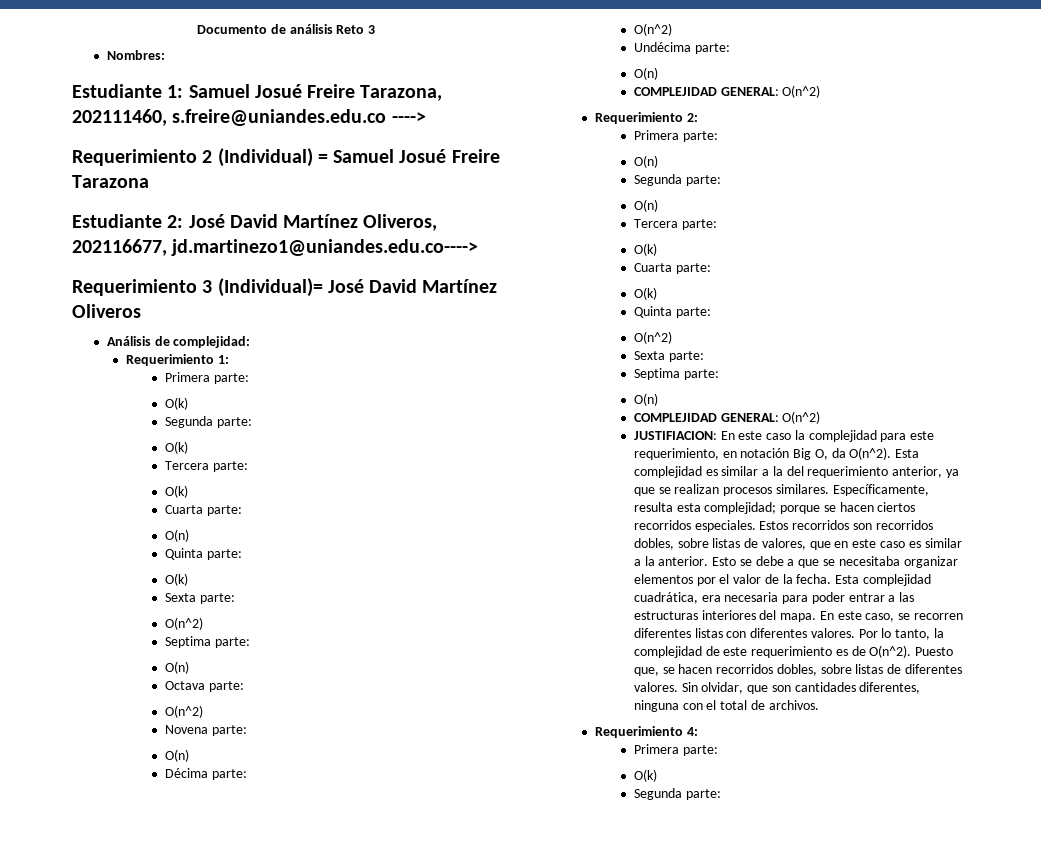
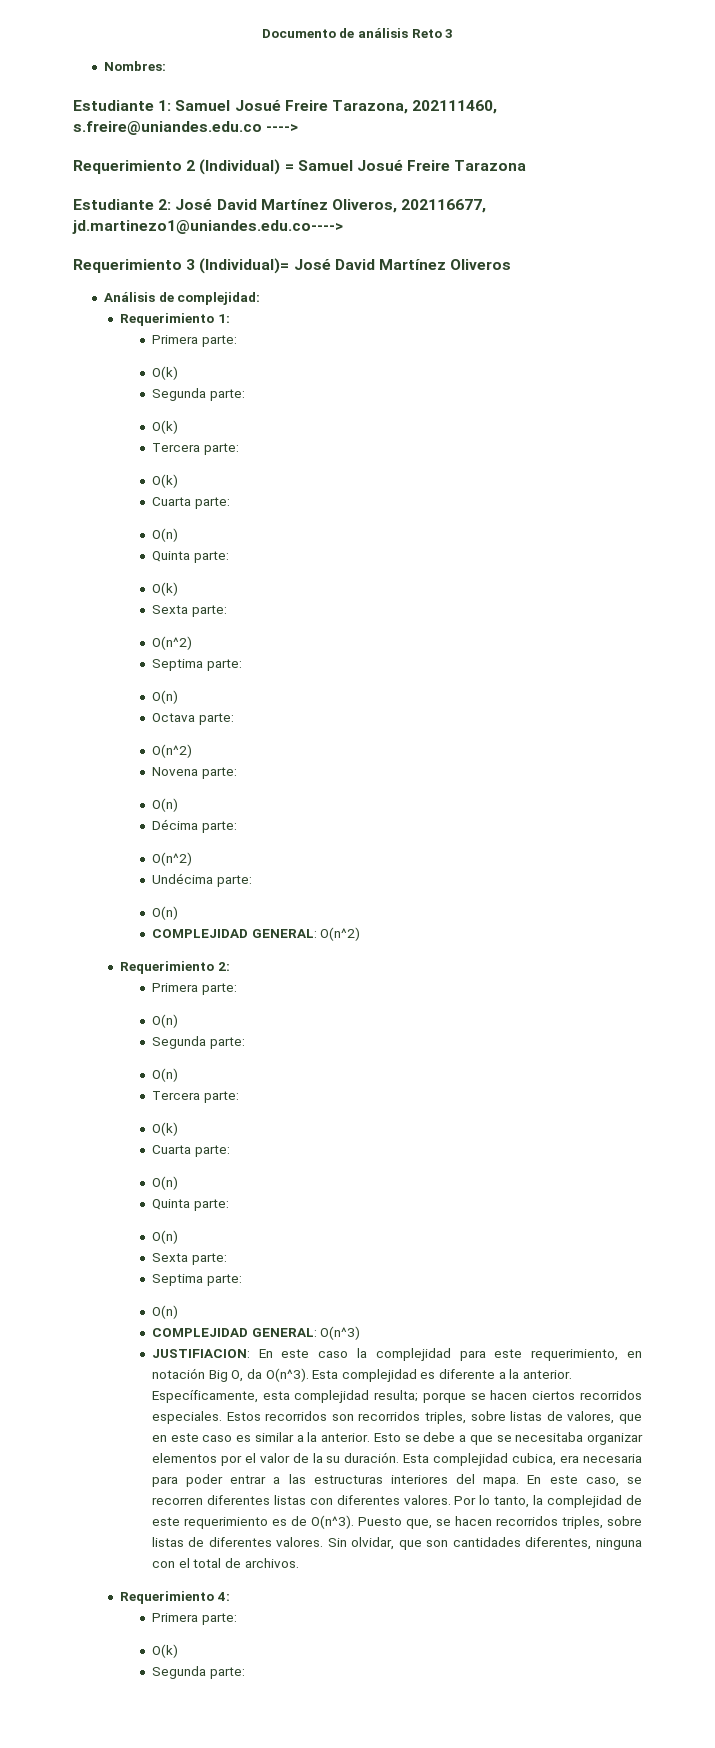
[633,287,657,300] [633,306,711,318] [633,331,672,344] O(k) // Quinta parte: // O(n^2) -> [151,1176,178,1190] [151,1199,229,1211] [151,1230,178,1244] O(n) // Quinta parte: // O(n)
[782,411,821,424] O(n^2) -> [320,1326,361,1340] O(n^3)
[849,447,892,460] O(n^2). -> [265,1368,309,1382] O(n^3).
[721,466,959,478] [633,484,929,496] [633,502,777,514] similar a la del requerimiento anterior, ya que se realizan procesos similares. Específicamente, resulta esta complejidad; -> [439,1369,573,1379] [151,1390,419,1403] diferente a la anterior. Específicamente, esta complejidad resulta;
[633,538,674,550] dobles, -> [424,1411,466,1424] triples,
[796,574,931,586] [633,592,698,604] fecha. Esta complejidad cuadrática, -> [326,1452,557,1466] su duración. Esta complejidad cubica,
[869,645,912,658] O(n^2). -> [310,1515,354,1529] O(n^3).
[776,664,817,676] dobles, -> [561,1516,603,1529] triples,

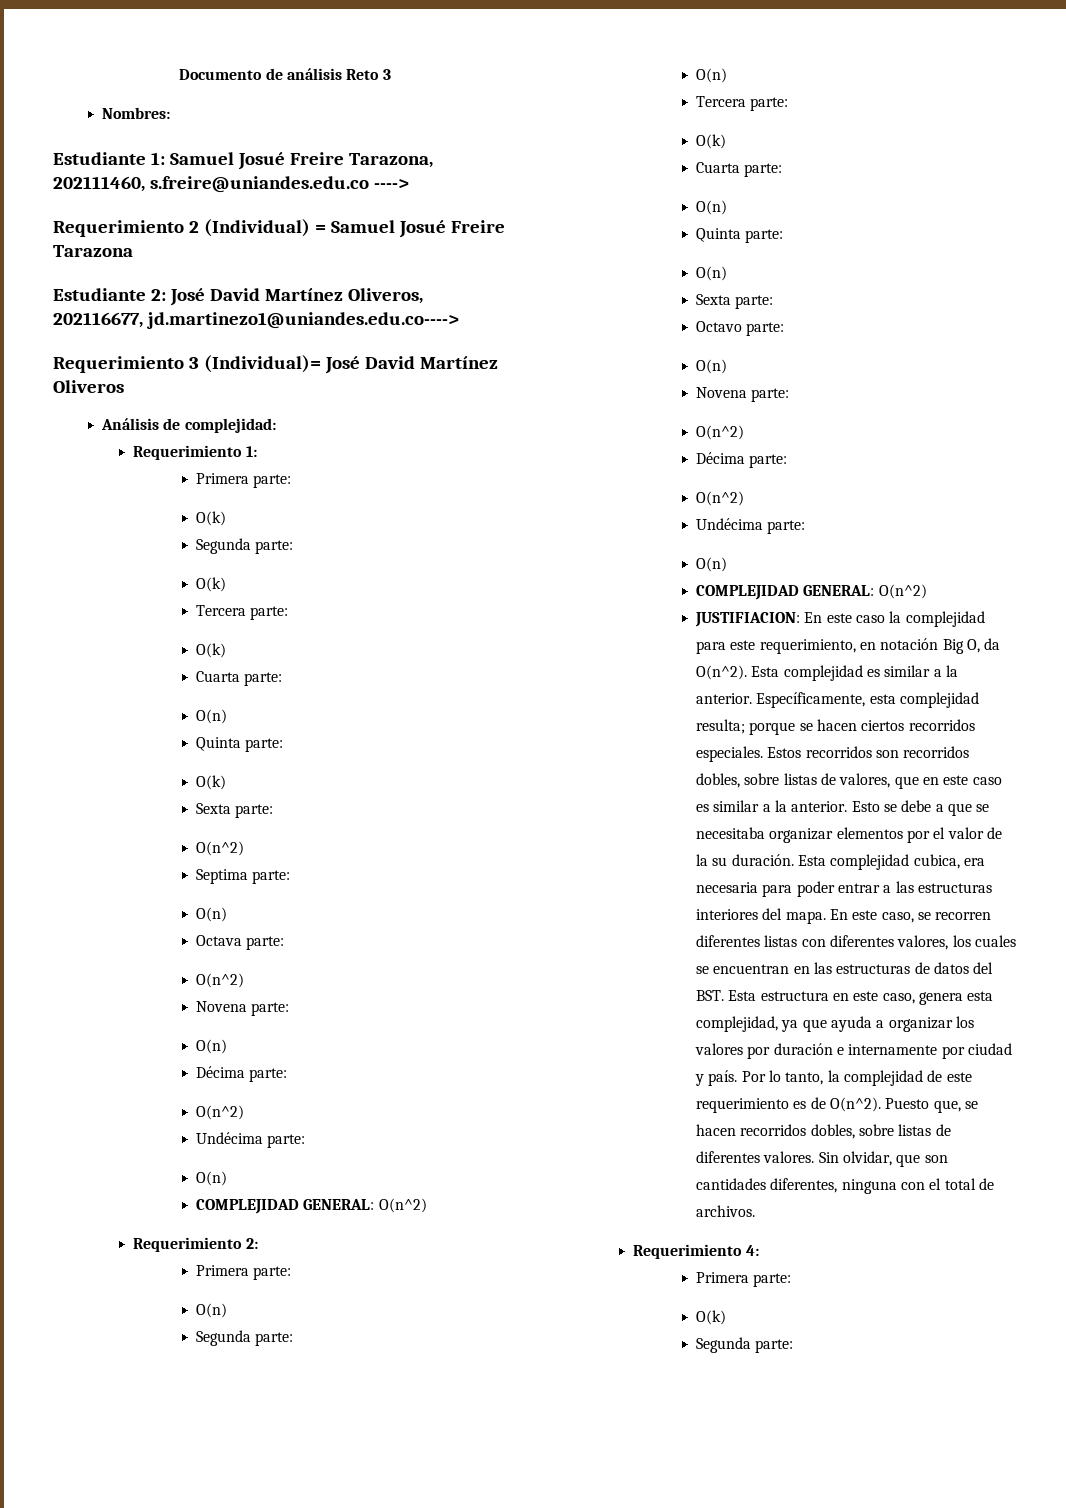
[151,1274,242,1286] [151,1305,178,1319] [151,1326,361,1340] Septima parte: // O(n) // COMPLEJIDAD GENERAL: O(n^3) -> [696,321,785,336] [696,359,728,374] [696,387,790,402] [696,425,745,440] [696,452,788,468] [696,491,745,506] [696,518,806,534] [696,557,728,572] [696,584,927,600] Octavo parte: // O(n) // Novena parte: // O(n^2) // Décima parte: // O(n^2) // Undécima parte: // O(n) // COMPLEJIDAD GENERAL: O(n^2)
[265,1368,309,1382] O(n^3). -> [696,665,748,680] O(n^2).
[439,1369,496,1379] diferente -> [884,665,931,677] similar
[424,1411,466,1424] triples, -> [696,773,741,788] dobles,
[403,1495,451,1505] valores. -> [897,935,1016,950] [696,962,994,974] [696,990,994,1005] [696,1016,974,1032] [695,1043,1012,1059] [695,1070,738,1086] valores, los cuales se encuentran en las estructuras de datos del BST. Esta estructura en este caso, genera esta complejidad, ya que ayuda a organizar los valores por duración e internamente por ciudad y país.
[310,1515,354,1529] O(n^3). -> [829,1097,881,1112] O(n^2).
[561,1516,603,1529] triples, -> [810,1124,855,1139] dobles,

